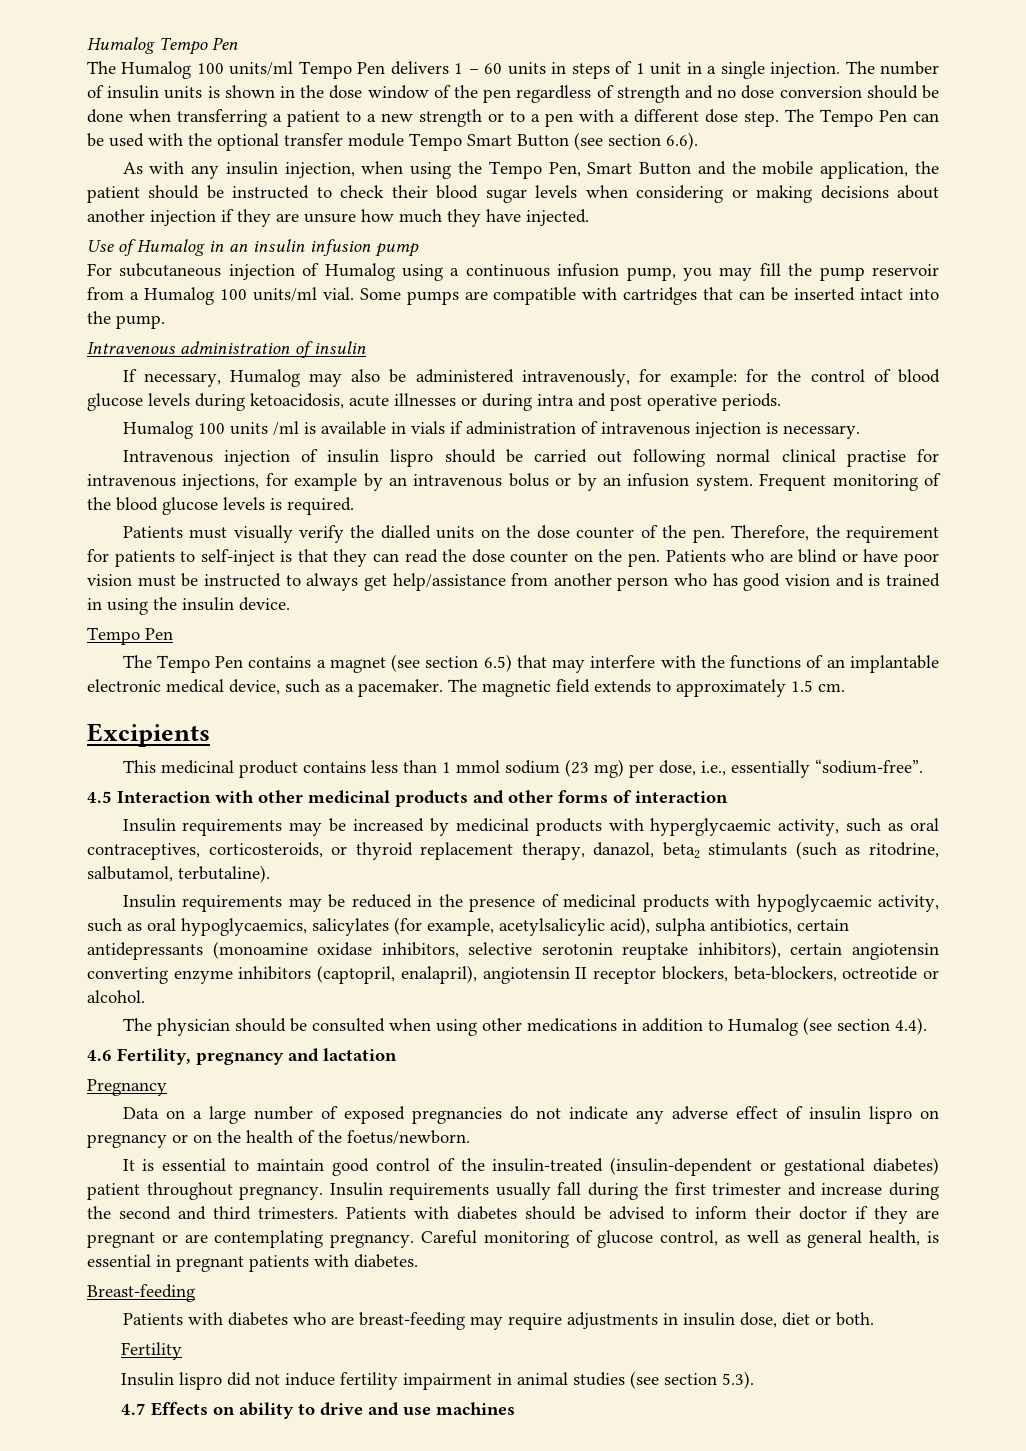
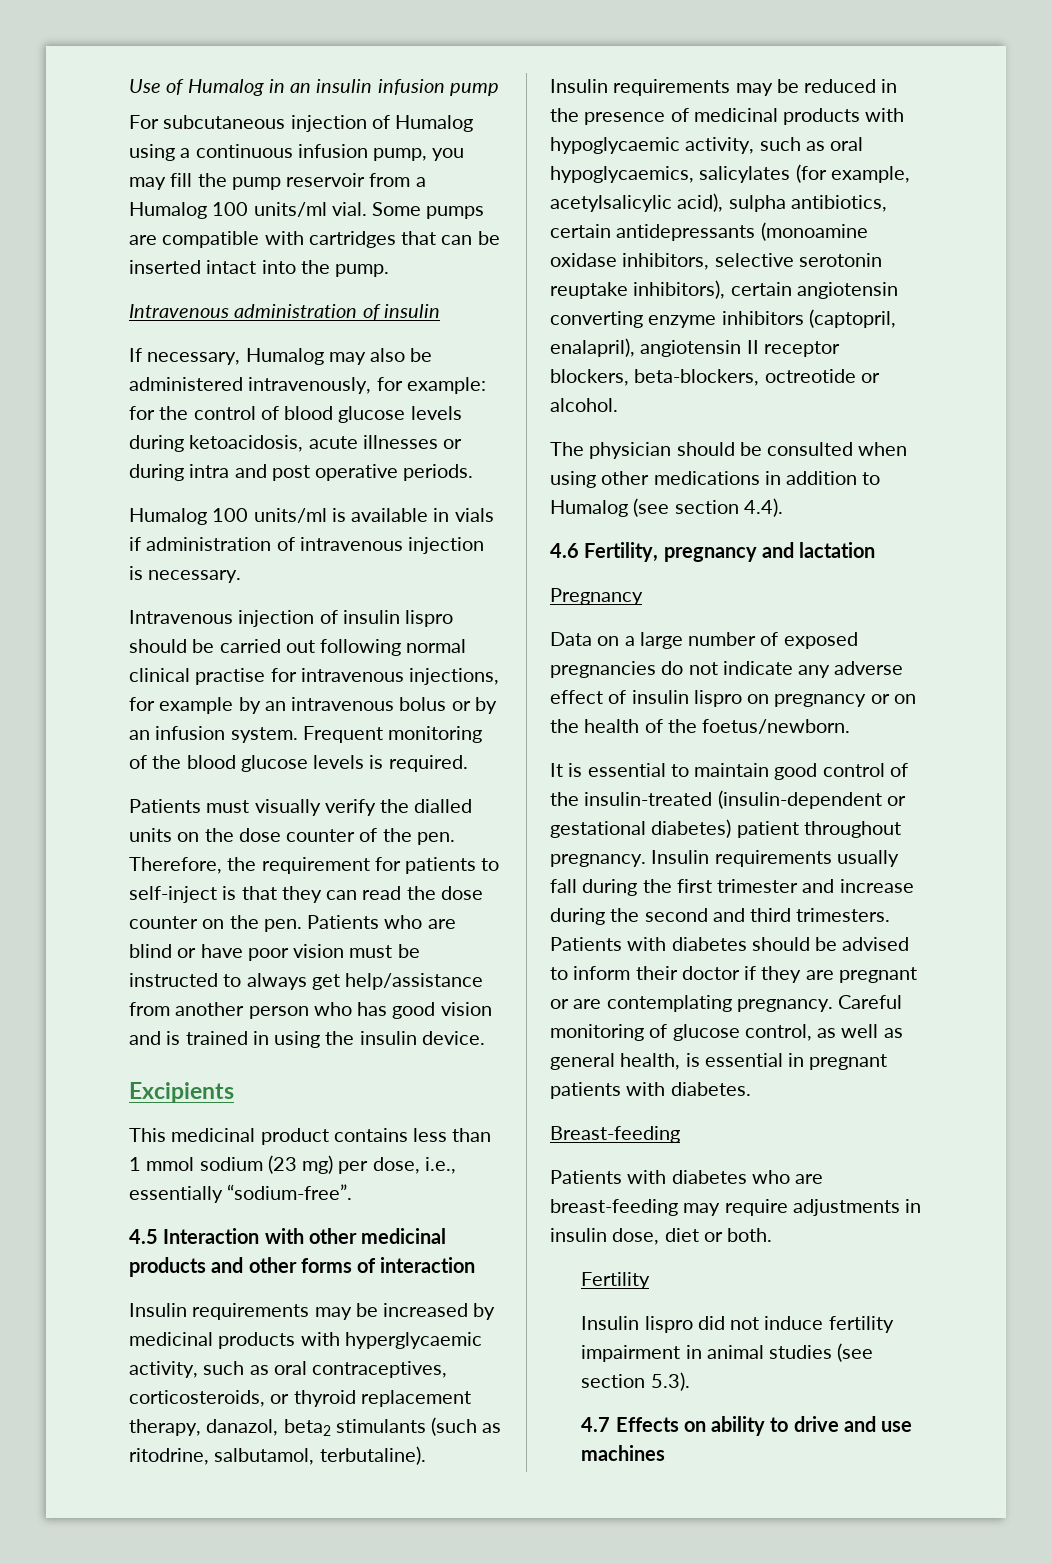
[87,37,238,55] [87,61,940,79] [87,85,940,103] [87,109,939,127] [87,132,698,151] [122,161,939,179] [87,185,939,203] [87,209,589,227] Humalog Tempo Pen // The Humalog 100 units/ml Tempo Pen delivers 1 – 60 units in steps of 1 unit in a single injection. The number of insulin units is shown in the dose window of the pen regardless of strength and no dose conversion should be done when transferring a patient to a new strength or to a pen with a different dose step. The Tempo Pen can be used with the optional transfer module Tempo Smart Button (see section 6.6). // As with any insulin injection, when using the Tempo Pen, Smart Button and the mobile application, the patient should be instructed to check their blood sugar levels when considering or making decisions about another injection if they are unsure how much they have injected. // -> (129, 86) none
[229,421,299,436] units /ml -> [253,508,327,523] units/ml
[87,627,173,645] [122,654,939,673] [87,679,845,697] // Tempo Pen // The Tempo Pen contains a magnet (see section 6.5) that may interfere with the functions of an implantable electronic medical device, such as a pacemaker. The magnetic field extends to approximately 1.5 cm. -> (485, 1038) none

